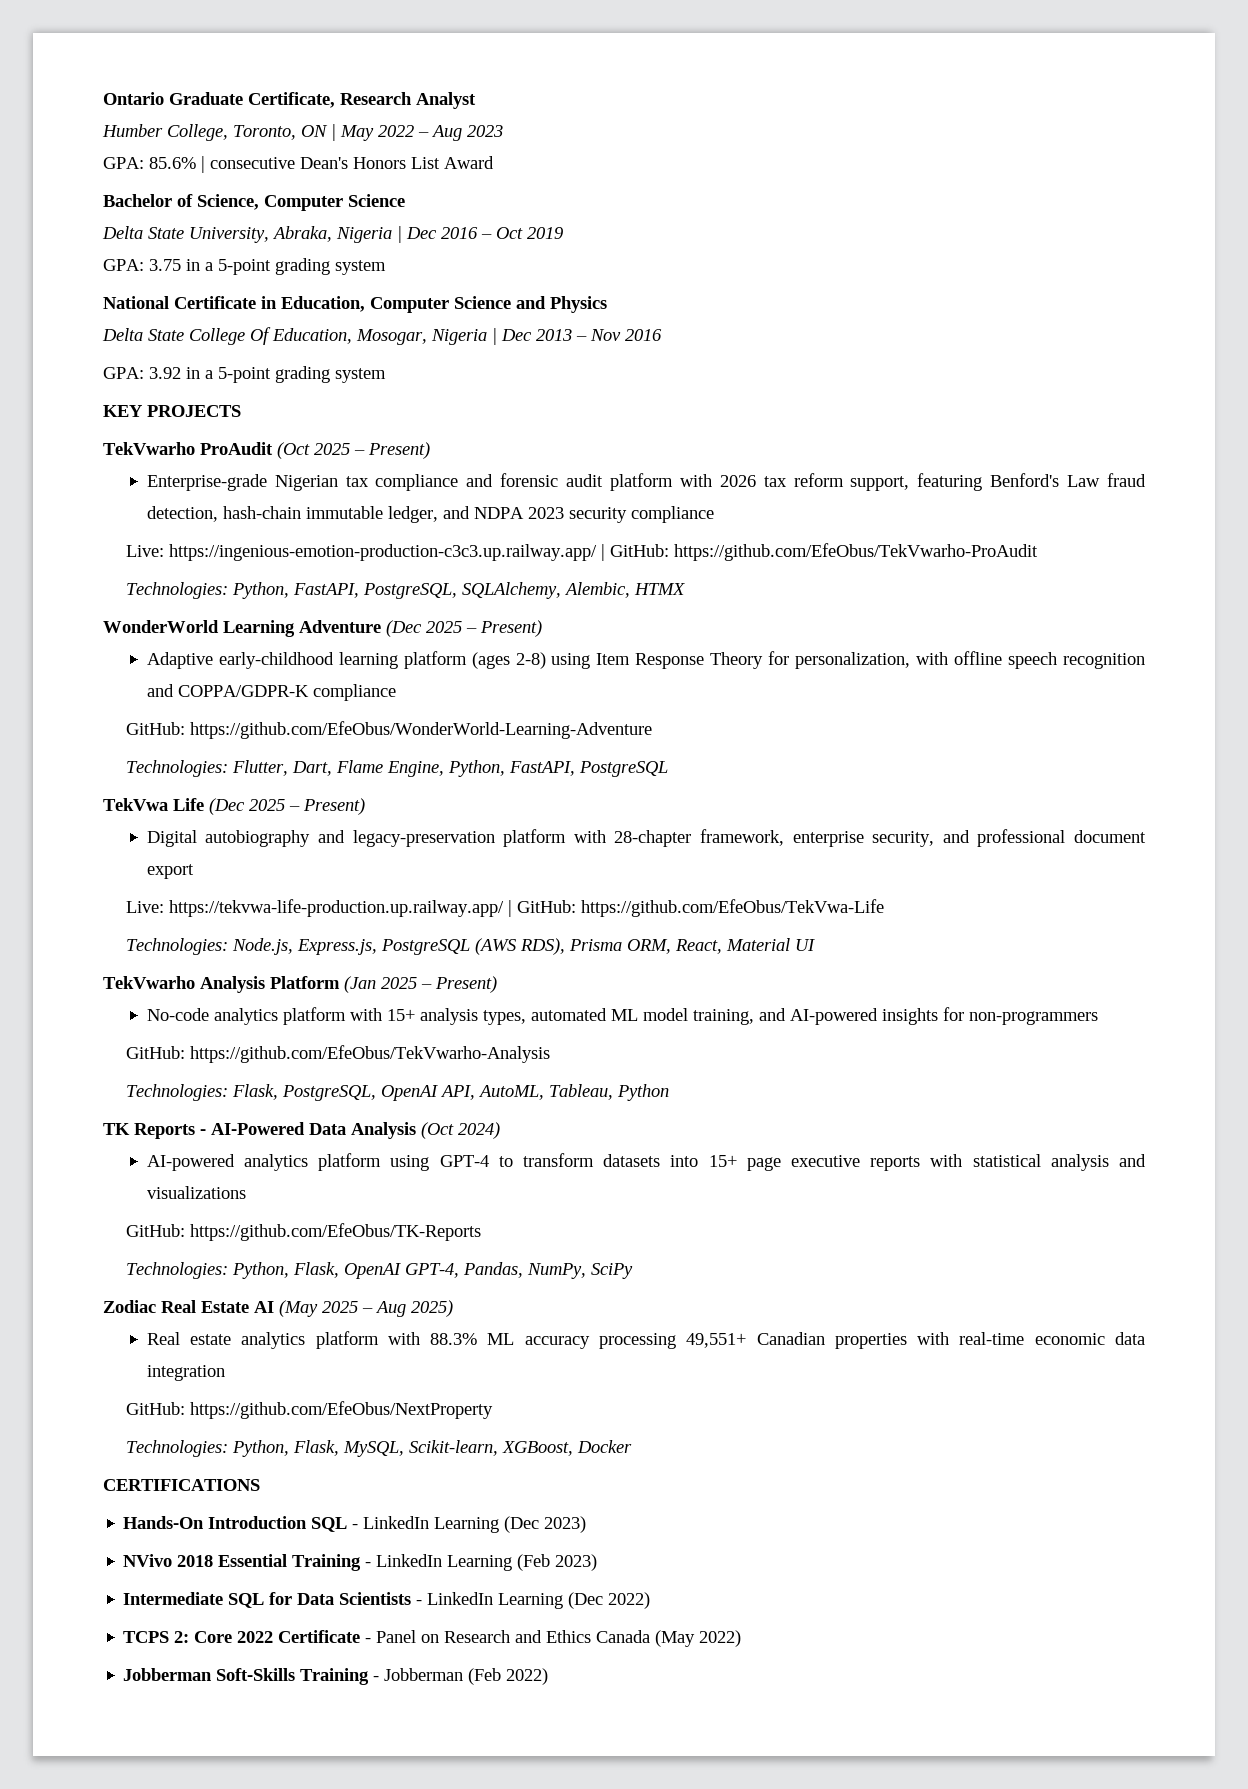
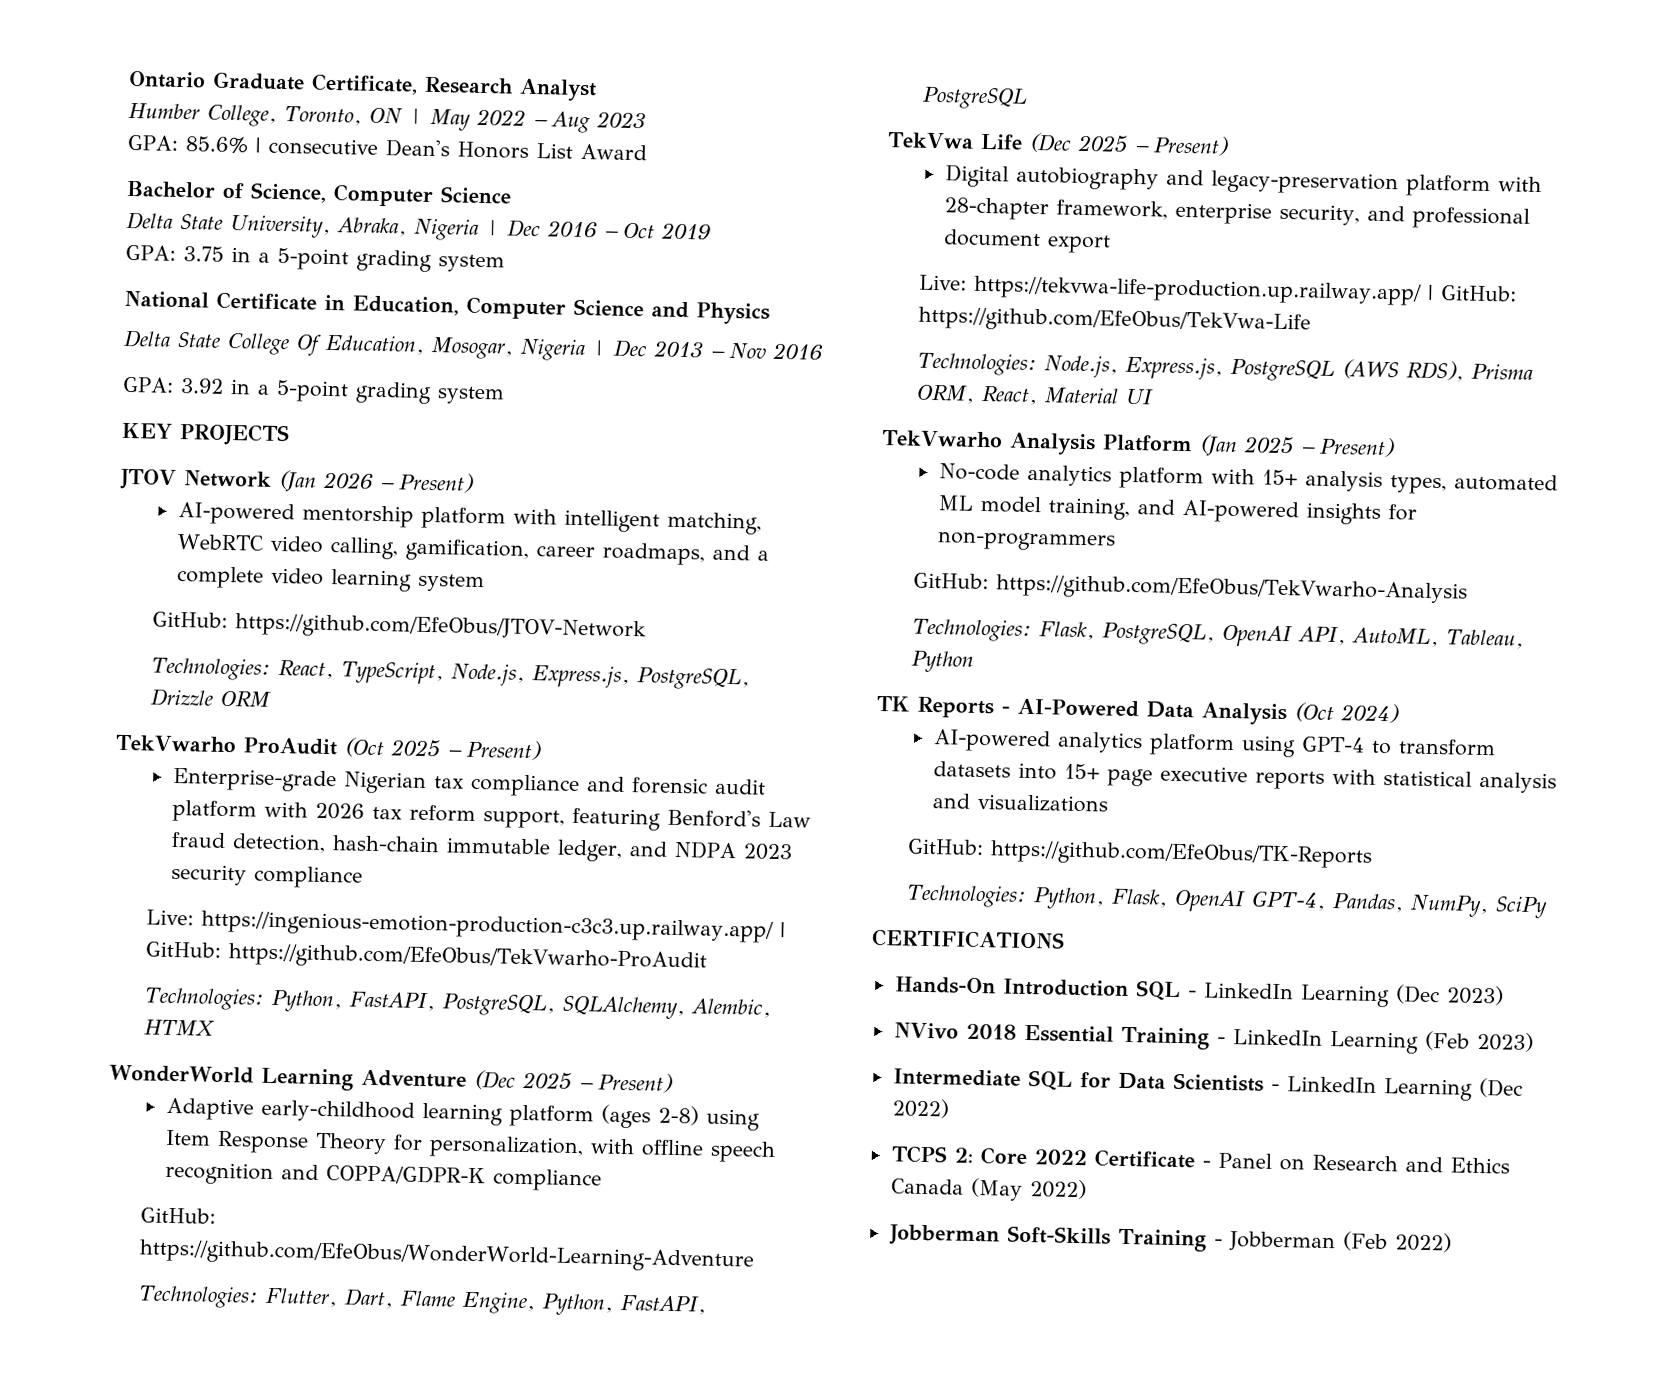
(241, 411) none -> [119,468,475,493] [177,501,762,535] [176,533,769,566] [176,565,485,593] [151,611,647,643] [150,657,750,691] [149,688,271,708] // JTOV Network (Jan 2026 – Present) // AI-powered mentorship platform with intelligent matching, WebRTC video calling, gamification, career roadmaps, and a complete video learning system // GitHub: https://github.com/EfeObus/JTOV-Network // Technologies: React, TypeScript, Node.js, Express.js, PostgreSQL, Drizzle ORM
[103,1300,453,1317] [146,1331,1145,1349] [146,1365,225,1381] [126,1401,494,1419] [126,1440,633,1457] // Zodiac Real Estate AI (May 2025 – Aug 2025) // Real estate analytics platform with 88.3% ML accuracy processing 49,551+ Canadian properties with real-time economic data integration // GitHub: https://github.com/EfeObus/NextProperty // Technologies: Python, Flask, MySQL, Scikit-learn, XGBoost, Docker -> (1548, 907) none

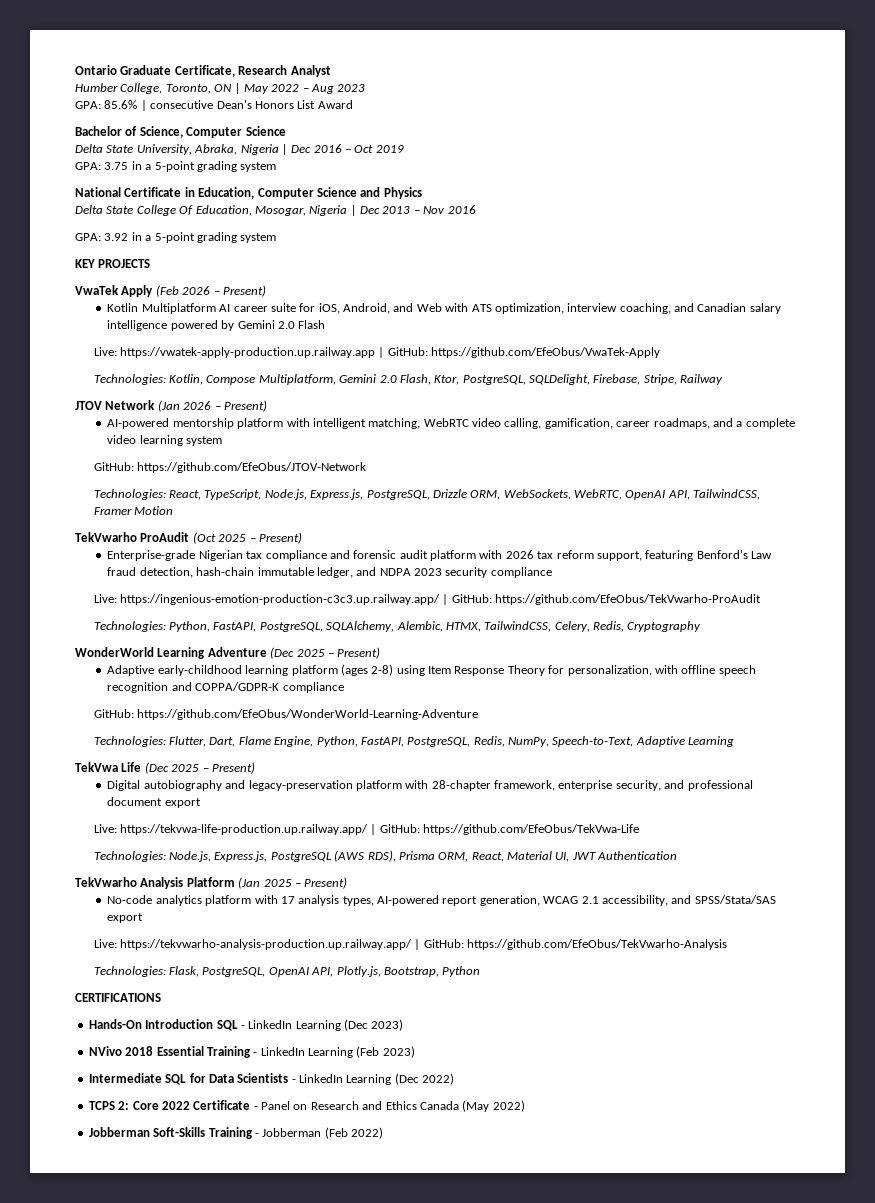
(290, 435) none -> [75,285,266,297] [107,303,781,314] [107,320,326,331] [93,347,661,358] [93,374,724,385] // VwaTek Apply (Feb 2026 – Present) // Kotlin Multiplatform AI career suite for iOS, Android, and Web with ATS optimization, interview coaching, and Canadian salary intelligence powered by Gemini 2.0 Flash // Live: https://vwatek-apply-production.up.railway.app | GitHub: https://github.com/EfeObus/VwaTek-Apply // Technologies: Kotlin, Compose Multiplatform, Gemini 2.0 Flash, Ktor, PostgreSQL, SQLDelight, Firebase, Stripe, Railway
[219,690,271,708] ORM -> [470,489,761,500] [93,506,174,515] ORM, WebSockets, WebRTC, OpenAI API, TailwindCSS, Framer Motion
[143,1019,215,1036] HTMX -> [445,621,702,632] HTMX, TailwindCSS, Celery, Redis, Cryptography
[921,86,1028,110] PostgreSQL -> [407,736,735,747] PostgreSQL, Redis, NumPy, Speech-to-Text, Adaptive Learning
[1124,388,1154,406] UI -> [555,851,678,862] UI, JWT Authentication
[1261,469,1298,486] 15+ -> [280,896,295,904] 17
[1453,473,1558,492] [937,495,1417,525] [936,531,1116,552] automated ML model training, and AI-powered insights for non-programmers // -> [377,895,776,906] [107,913,144,923] [93,939,421,950] AI-powered report generation, WCAG 2.1 accessibility, and SPSS/Stata/SAS export // Live: https://tekvwarho-analysis-production.up.railway.app/ |
[1351,627,1524,649] AutoML, Tableau, -> [336,966,439,977] Plotly.js, Bootstrap,
[876,695,1399,726] [932,729,1496,758] [932,761,1557,794] [931,793,1109,813] [906,838,1373,869] [905,884,1548,919] // TK Reports - AI-Powered Data Analysis (Oct 2024) // AI-powered analytics platform using GPT-4 to transform datasets into 15+ page executive reports with statistical analysis and visualizations // GitHub: https://github.com/EfeObus/TK-Reports // Technologies: Python, Flask, OpenAI GPT-4, Pandas, NumPy, SciPy -> (481, 971) none

